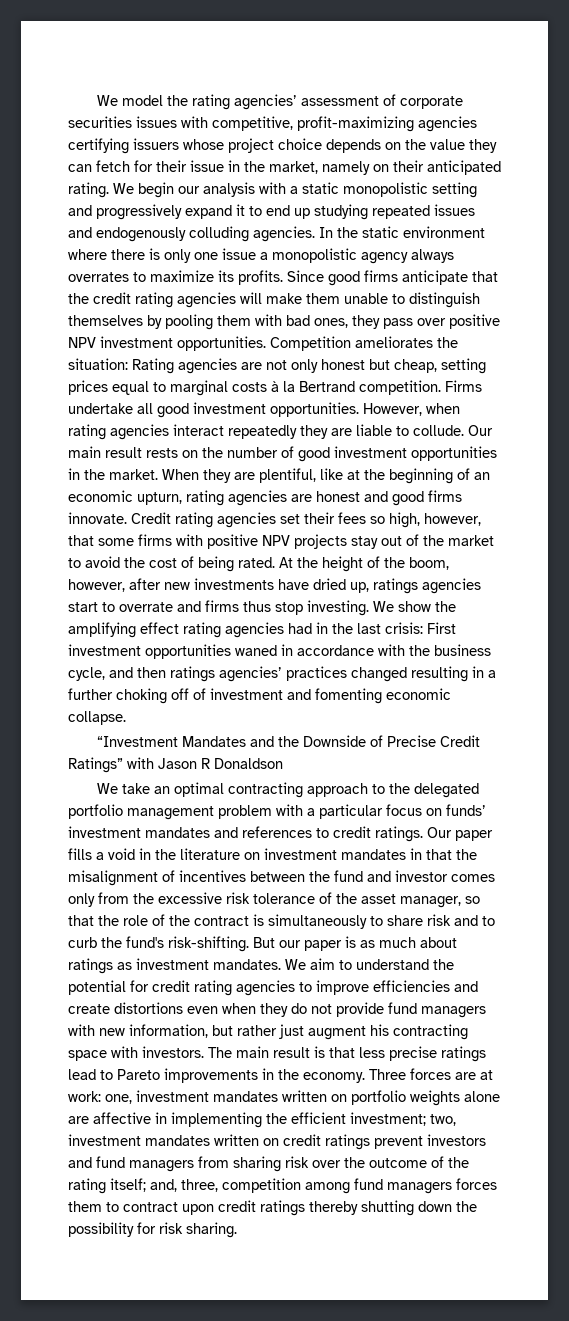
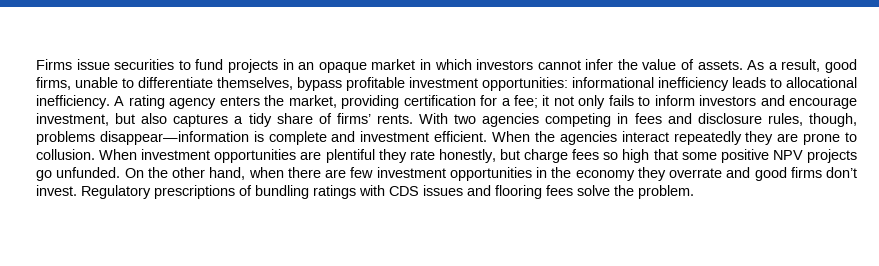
[97,94,464,110] [68,116,477,132] [68,138,497,154] [68,160,501,175] [68,182,477,198] [68,204,475,220] [68,226,485,242] [68,248,454,264] [68,270,498,286] [68,292,480,308] [68,314,500,330] [68,336,458,351] [68,358,486,374] [68,380,482,396] [68,402,460,418] [68,424,106,440] We model the rating agencies’ assessment of corporate securities issues with competitive, profit-maximizing agencies certifying issuers whose project choice depends on the value they can fetch for their issue in the market, namely on their anticipated rating. We begin our analysis with a static monopolistic setting and progressively expand it to end up studying repeated issues and endogenously colluding agencies. In the static environment where there is only one issue a monopolistic agency always overrates to maximize its profits. Since good firms anticipate that the credit rating agencies will make them unable to distinguish themselves by pooling them with bad ones, they pass over positive NPV investment opportunities. Competition ameliorates the situation: Rating agencies are not only honest but cheap, setting prices equal to marginal costs à la Bertrand competition. Firms undertake all good investment opportunities. However, when rating -> [36,59,858,73] [36,77,857,91] [36,95,858,109] [36,113,857,127] [36,131,555,145] Firms issue securities to fund projects in an opaque market in which investors cannot infer the value of assets. As a result, good firms, unable to differentiate themselves, bypass profitable investment opportunities: informational inefficiency leads to allocational inefficiency. A rating agency enters the market, providing certification for a fee; it not only fails to inform investors and encourage investment, but also captures a tidy share of firms’ rents. With two agencies competing in fees and disclosure rules, though, problems disappear—information is complete and investment efficient. When the
[356,424,493,436] [68,446,497,462] [68,468,490,484] [68,490,462,506] [68,512,481,528] [68,534,494,549] [68,556,449,572] [68,578,481,594] [68,600,456,616] [68,622,456,638] [68,644,491,659] [68,666,496,682] [68,688,451,704] [68,711,126,725] [97,735,481,747] [68,757,283,773] [97,782,480,798] [68,804,486,820] [68,826,493,842] [68,848,477,860] [68,870,495,886] [68,892,480,908] [68,914,495,929] [68,936,457,952] [68,958,454,974] [68,980,478,996] [68,1002,486,1018] [68,1024,468,1040] [68,1046,486,1062] [68,1068,493,1083] [68,1090,500,1106] [68,1112,456,1128] [68,1134,486,1150] [68,1156,469,1172] [68,1178,497,1194] [68,1200,477,1216] [68,1222,237,1238] liable to collude. Our main result rests on the number of good investment opportunities in the market. When they are plentiful, like at the beginning of an economic upturn, rating agencies are honest and good firms innovate. Credit rating agencies set their fees so high, however, that some firms with positive NPV projects stay out of the market to avoid the cost of being rated. At the height of the boom, however, after new investments have dried up, ratings agencies start to overrate and firms thus stop investing. We show the amplifying effect rating agencies had in the last crisis: First investment opportunities waned in accordance with the business cycle, and then ratings agencies’ practices changed resulting in a further choking off of investment and fomenting economic collapse. // “Investment Mandates and the Downside of Precise Credit Ratings” with Jason R Donaldson // We take an optimal contracting approach to the delegated portfolio management problem with a particular focus on funds’ investment mandates and references to credit ratings. Our paper fills a void in the literature on investment mandates in that the misalignment of incentives between the fund and investor comes only from the excessive risk tolerance of the asset manager, so that the role of the contract is simultaneously to share risk and to curb the fund's risk-shifting. But our paper is as much about ratings as investment mandates. We aim to understand the potential for credit rating agencies to improve efficiencies and create distortions even when they do not provide fund managers with new information, but rather just augment his contracting space with investors. The main result is that less precise ratings lead to Pareto improvements in the economy. Three forces are at work: one, investment mandates written on portfolio weights alone are affective in implementing the efficient investment; two, investment mandates written on credit ratings prevent investors and fund managers from sharing risk over the outcome of the rating itself; and, three, competition among fund managers forces them to contract upon credit ratings thereby shutting down the possibility for risk sharing. -> [803,132,858,145] [36,149,857,163] [36,167,857,181] [36,185,694,199] prone to collusion. When investment opportunities are plentiful they rate honestly, but charge fees so high that some positive NPV projects go unfunded. On the other hand, when there are few investment opportunities in the economy they overrate and good firms don’t invest. Regulatory prescriptions of bundling ratings with CDS issues and flooring fees solve the problem.

